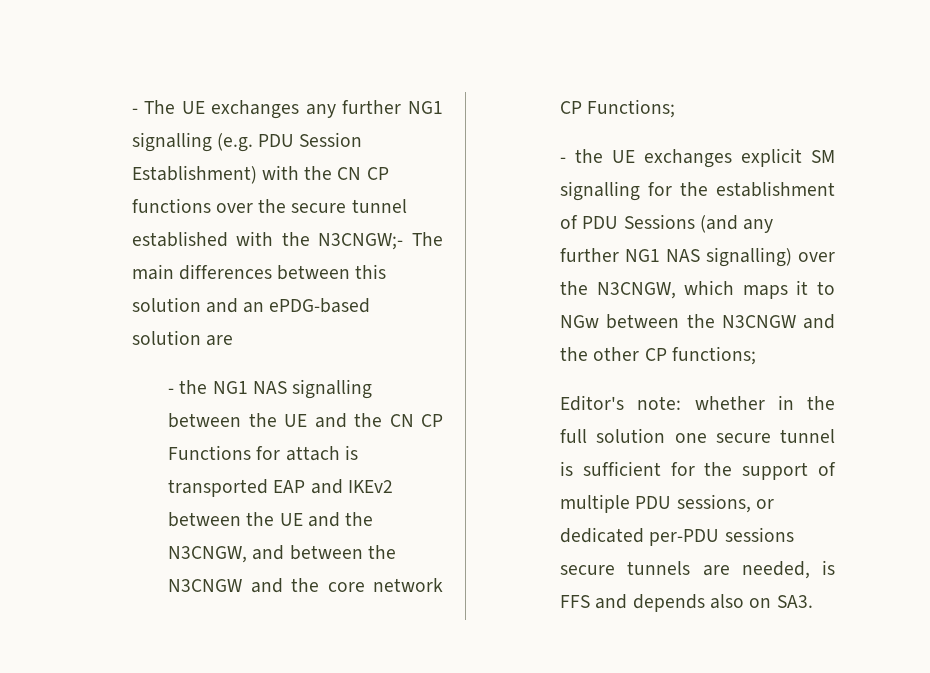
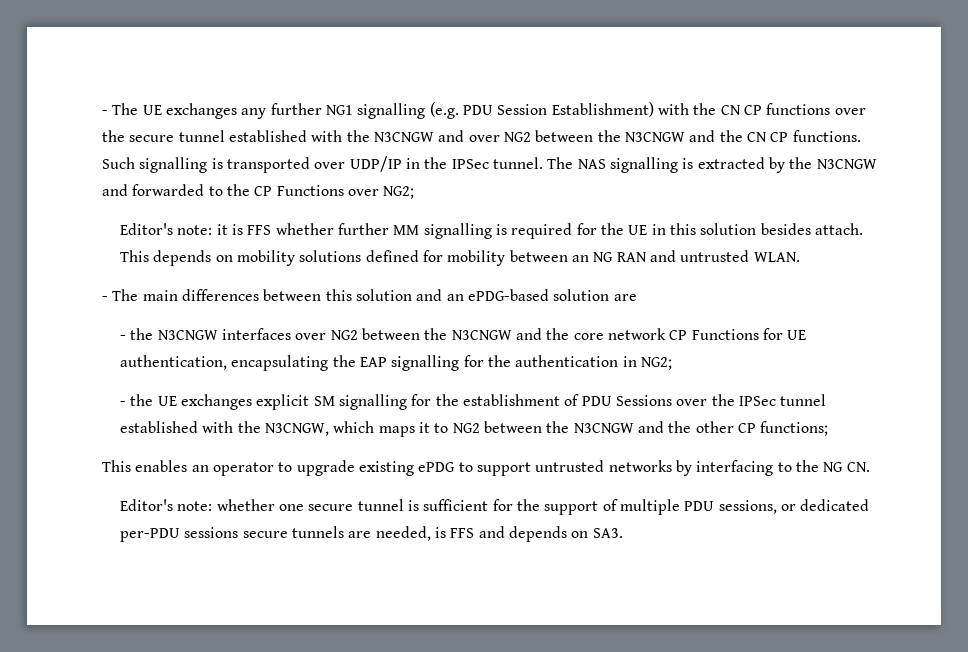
[318,233,404,250] N3CNGW;- -> [374,130,861,142] [102,156,877,173] [102,184,415,199] [120,223,863,239] [120,250,800,266] [102,296,109,301] N3CNGW and over NG2 between the N3CNGW and the CN CP functions. Such signalling is transported over UDP/IP in the IPSec tunnel. The NAS signalling is extracted by the N3CNGW and forwarded to the CP Functions over NG2; // Editor's note: it is FFS whether further MM signalling is required for the UE in this solution besides attach. This depends on mobility solutions defined for mobility between an NG RAN and untrusted WLAN. // -
[212,379,373,399] [168,413,443,428] [168,445,358,461] [168,479,393,497] [168,512,374,527] [168,545,285,563] NG1 NAS signalling between the UE and the CN CP Functions for attach is transported EAP and IKEv2 between the UE and the N3CNGW, and -> [157,328,358,340] N3CNGW interfaces over NG2
[587,99,676,118] Functions; -> [691,328,807,340] [120,355,673,371] Functions for UE authentication, encapsulating the EAP signalling for the authentication in NG2;
[699,215,774,233] [560,247,835,267] (and any further NG1 NAS signalling) over -> [676,394,827,406] [120,421,234,433] over the IPSec tunnel established with
[560,315,600,328] NGw -> [452,423,480,433] NG2
(756, 355) none -> [102,460,870,476] // This enables an operator to upgrade existing ePDG to support untrusted networks by interfacing to the NG CN.
[777,395,835,410] [560,428,666,443] in the full solution -> (275, 505) none
[709,594,744,609] also -> (568, 534) none

